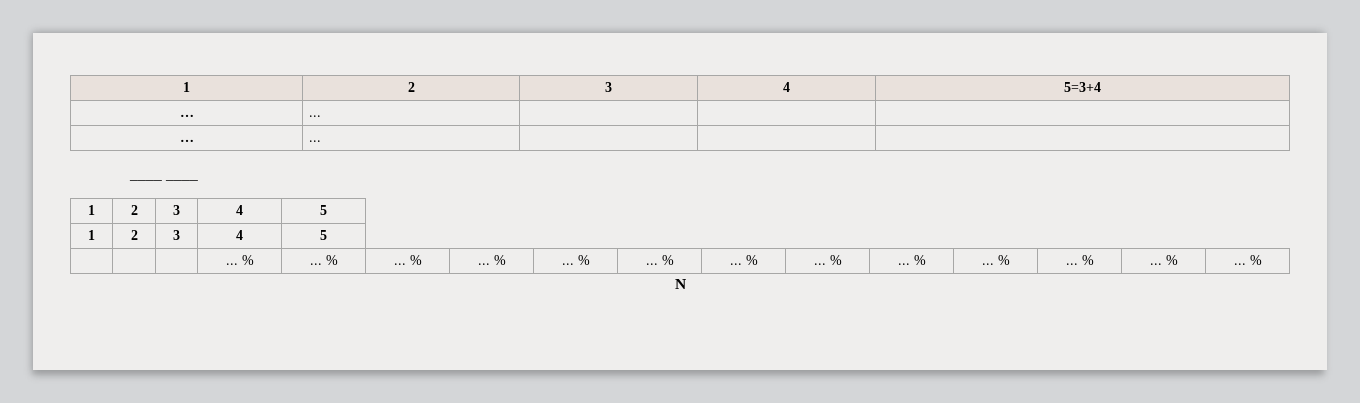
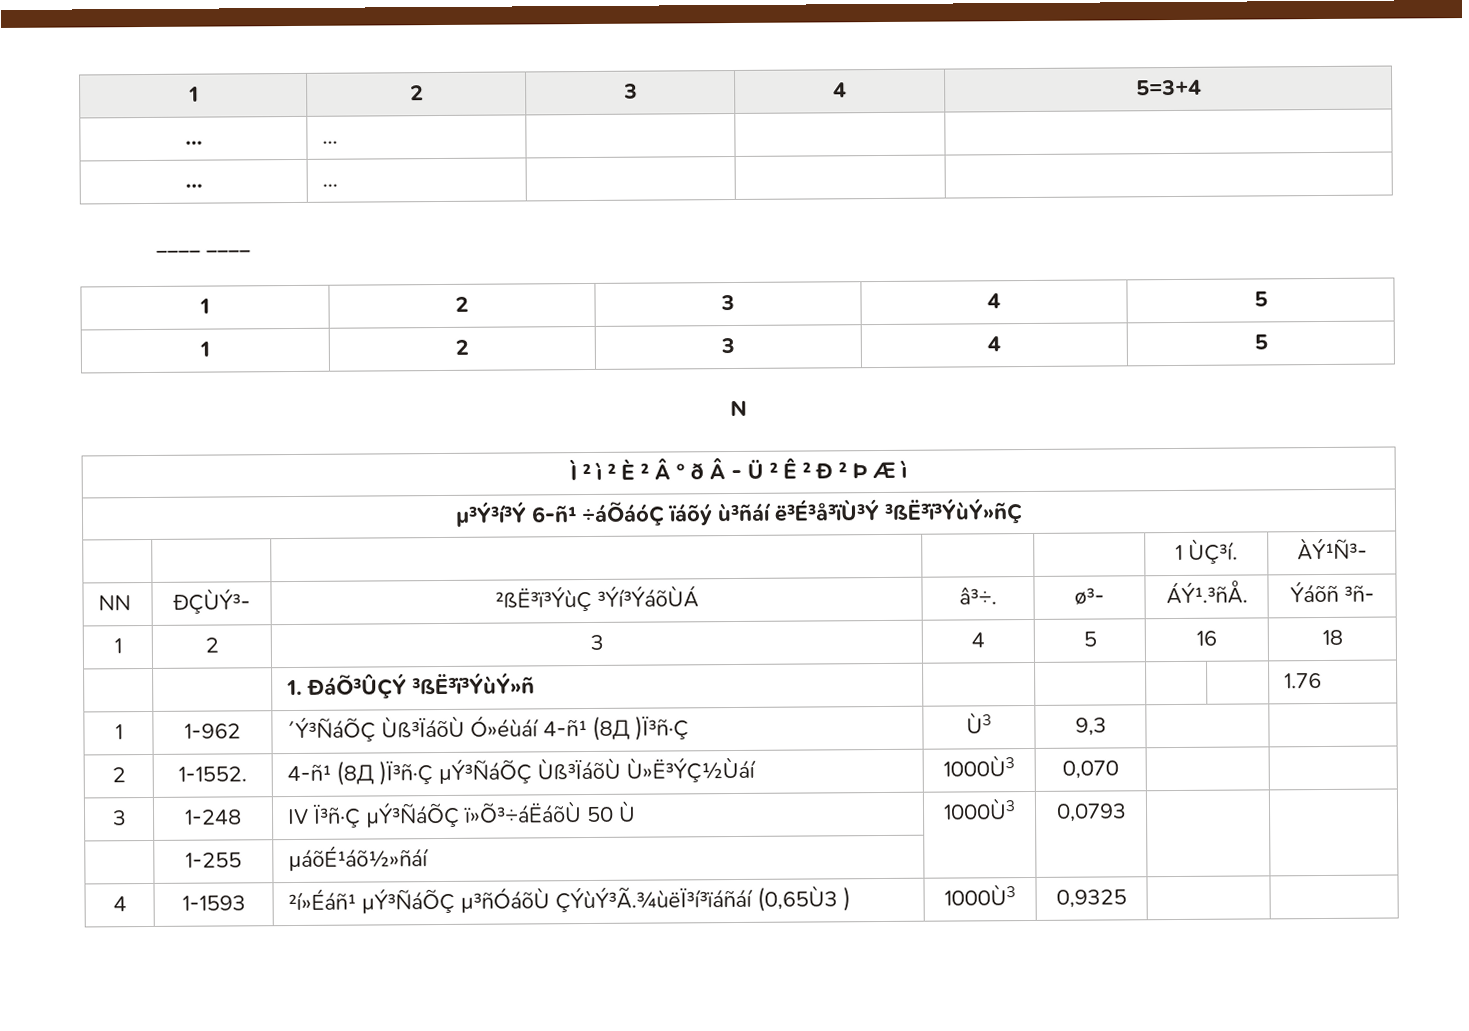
[225,255,254,265] [309,255,338,265] [393,255,422,265] [477,255,506,265] [561,255,590,265] [645,255,674,265] [729,255,758,265] [813,255,842,265] [897,255,926,265] [981,255,1010,265] [1065,255,1094,265] [1149,255,1178,265] [1233,255,1262,265] [674,279,686,289] // | | | ... % | ... % | ... % | ... % | ... % | ... % | ... % | ... % | ... % | ... % | ... % | ... % | ... % // N -> [730,399,747,417] [568,457,907,481] [455,497,1023,527] [1175,538,1238,564] [1296,537,1368,561] [97,595,131,611] [171,588,251,614] [494,585,699,612] [959,587,997,605] [1074,587,1105,606] [1165,580,1248,605] [1289,580,1375,603] [113,638,122,654] [204,637,219,653] [589,634,604,650] [971,632,985,648] [1082,631,1097,647] [1196,630,1217,646] [1321,629,1343,646] [285,671,535,699] [1283,673,1322,689] [114,724,123,740] [184,723,241,739] [286,715,689,743] [966,712,992,734] [1074,717,1107,736] [111,767,126,783] [178,766,247,782] [286,756,756,786] [943,755,1015,777] [1062,760,1119,779] [111,810,127,826] [184,809,242,825] [286,800,636,828] [943,798,1016,820] [1055,803,1127,822] [185,852,242,868] [287,845,429,872] [112,896,127,912] [181,895,246,911] [287,885,851,914] [944,884,1016,906] [1056,889,1127,908] // N // Ì ² ì ² È ² Â º ð Â - Ü ² Ê ² Ð ² Þ Æ ì // µ³Ý³í³Ý 6-ñ¹ ÷áÕáóÇ ïáõý ù³ñáí ë³É³å³ïÙ³Ý ³ßË³ï³ÝùÝ»ñÇ // | | | | | 1 ÙÇ³í. | ÀÝ¹Ñ³- // NN | ÐÇÙÝ³- | ²ßË³ï³ÝùÇ ³Ýí³ÝáõÙÁ | â³÷. | ø³- | ÁÝ¹.³ñÅ. | Ýáõñ ³ñ- // 1 | 2 | 3 | 4 | 5 | 16 | 18 // | | 1. ÐáÕ³ÛÇÝ ³ßË³ï³ÝùÝ»ñ | | | | | 1.76 // 1 | 1-962 | ´Ý³ÑáÕÇ Ùß³ÏáõÙ Ó»éùáí 4-ñ¹ (8Д )Ï³ñ·Ç | Ù3 | 9,3 | | // 2 | 1-1552. | 4-ñ¹ (8Д )Ï³ñ·Ç µÝ³ÑáÕÇ Ùß³ÏáõÙ Ù»Ë³ÝÇ½Ùáí | 1000Ù3 | 0,070 | | // 3 | 1-248 | IV Ï³ñ·Ç µÝ³ÑáÕÇ ï»Õ³÷áËáõÙ 50 Ù | 1000Ù3 | 0,0793 | | // | 1-255 | µáõÉ¹áõ½»ñáí | | | | // 4 | 1-1593 | ²í»Éáñ¹ µÝ³ÑáÕÇ µ³ñÓáõÙ ÇÝùÝ³Ã.¾ùëÏ³í³ïáñáí (0,65Ù3 ) | 1000Ù3 | 0,9325 | |

